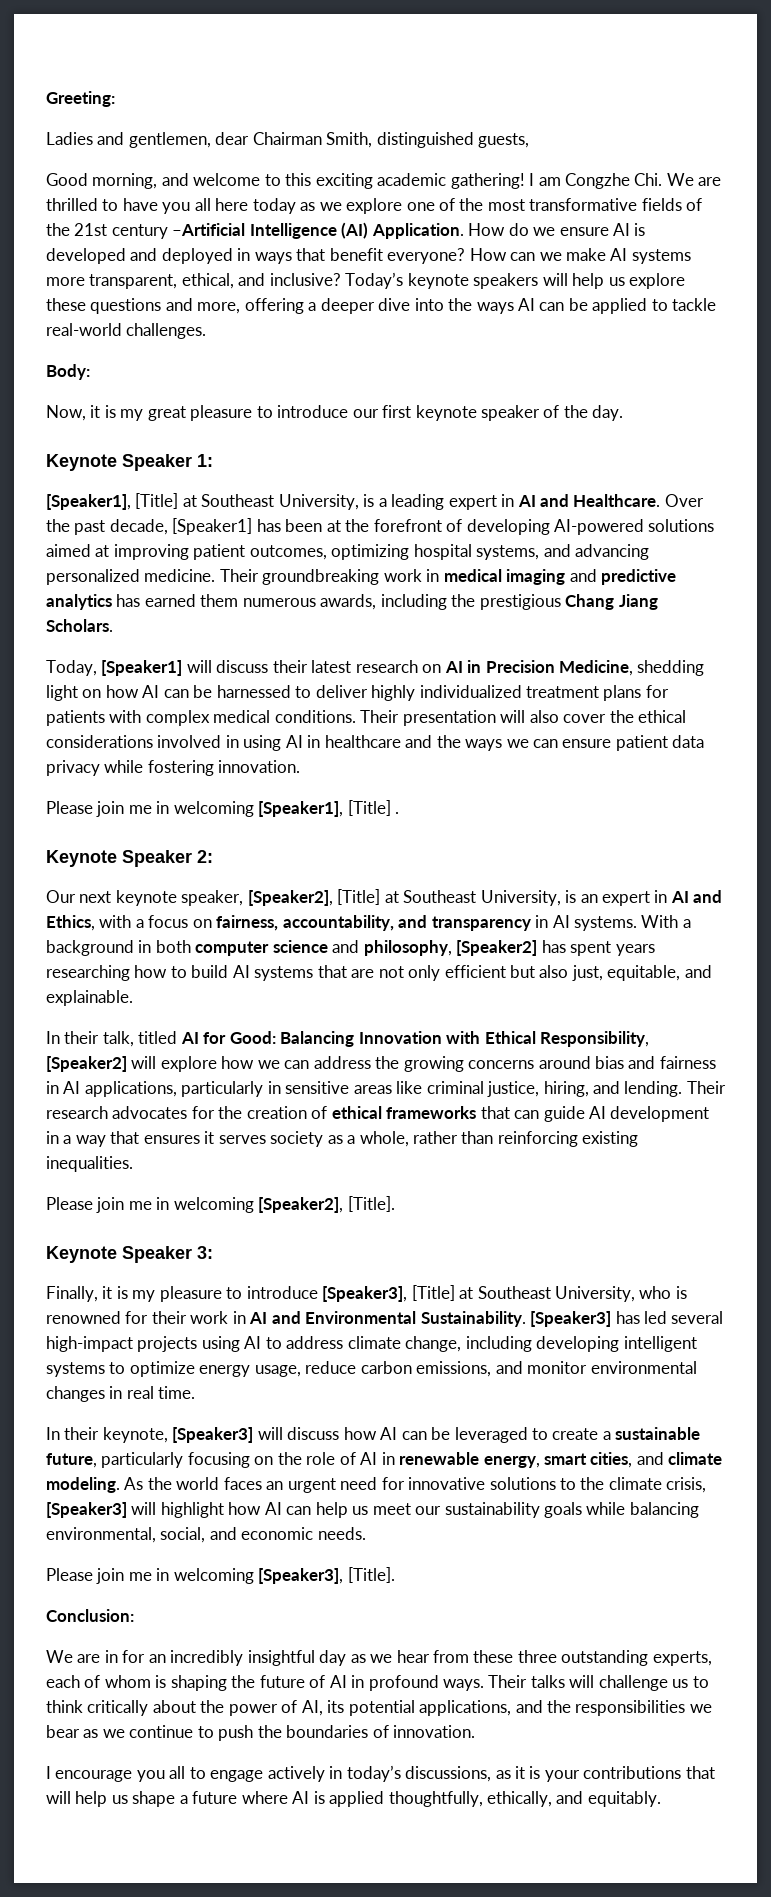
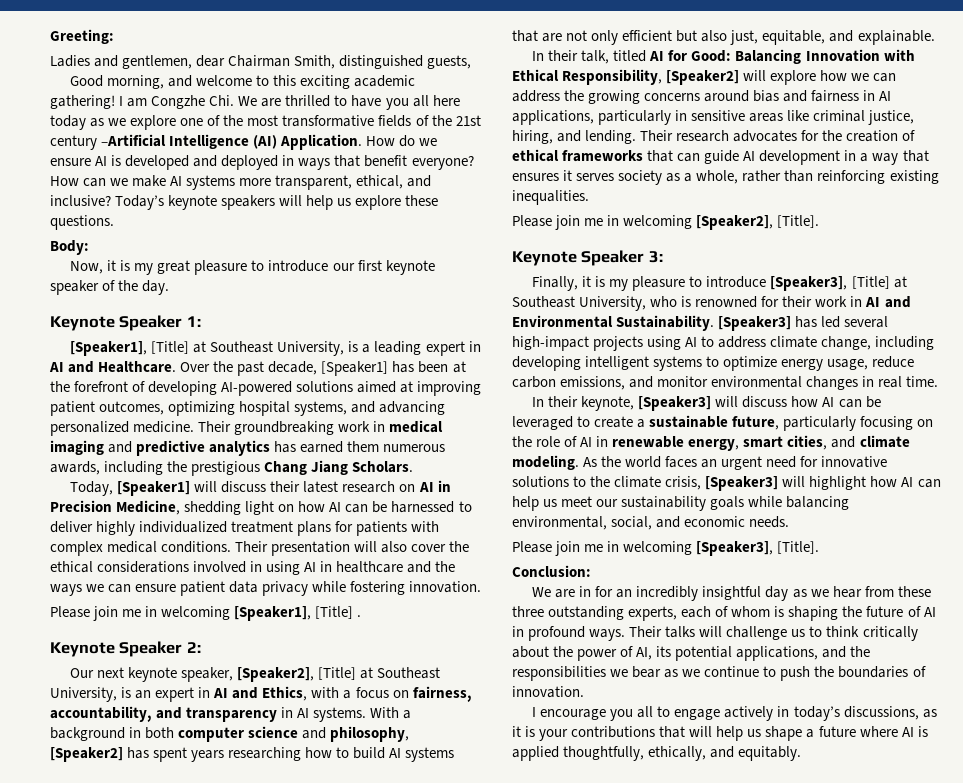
[90,298,717,314] [46,323,207,339] questions and more, offering a deeper dive into the ways AI can be applied to tackle real-world challenges. -> [50,215,114,230] questions.

